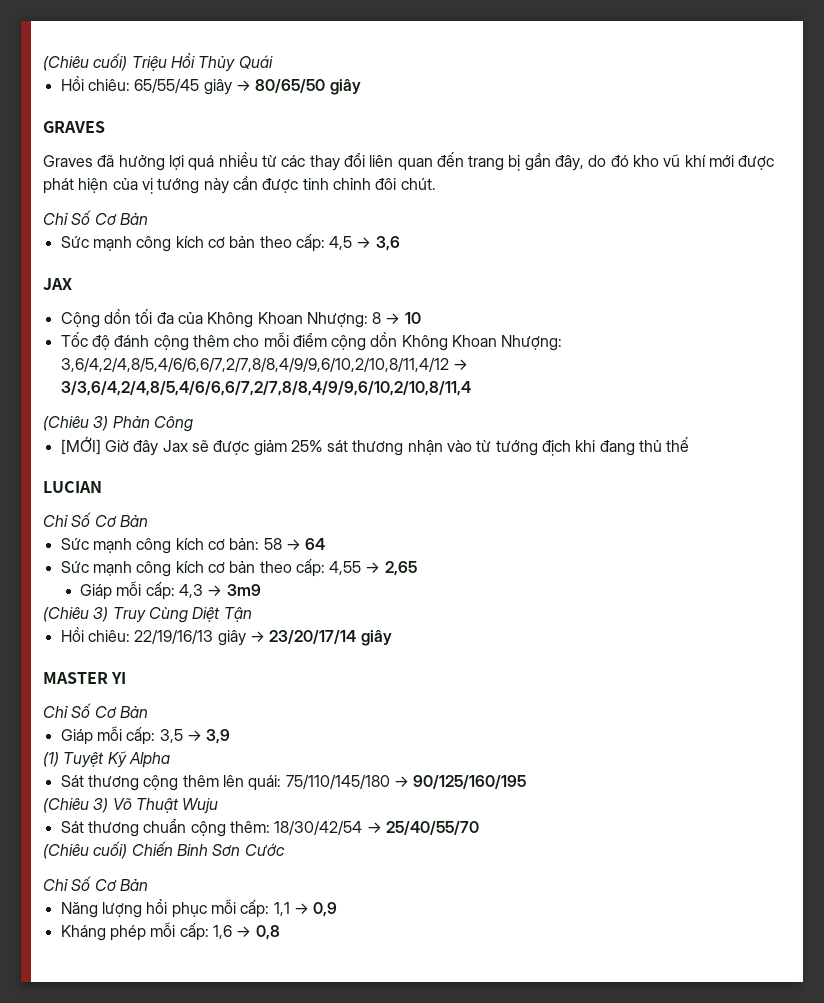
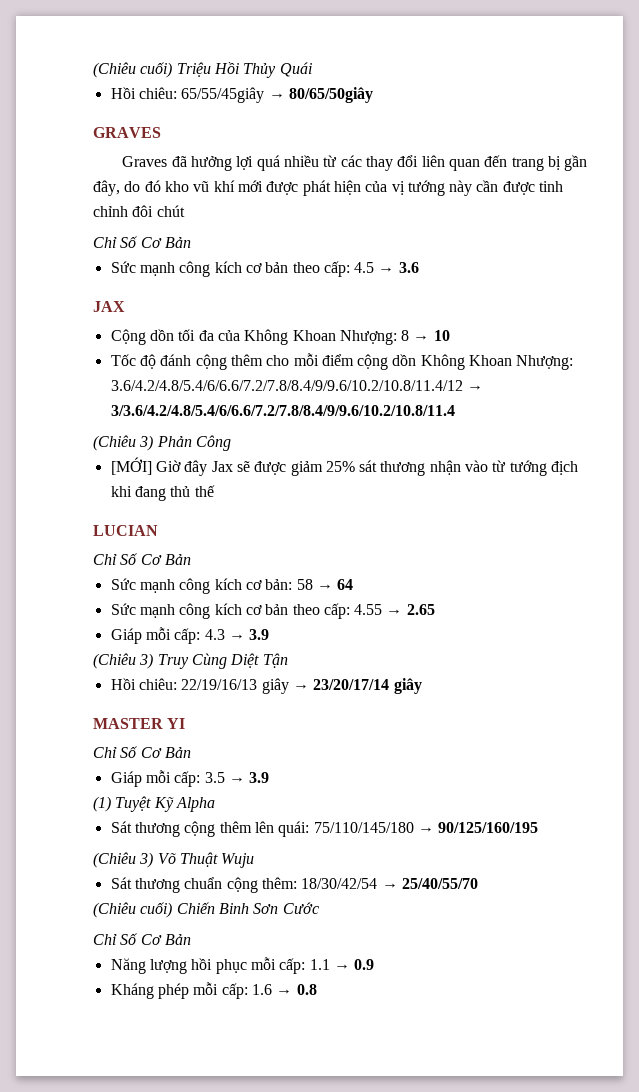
[134,79,361,95] 65/55/45 giây → 80/65/50 giây -> [181,87,373,103] 65/55/45giây → 80/65/50giây
[400,178,436,190] chút. -> [156,205,185,217] chút
[329,236,400,251] 4,5 → 3,6 -> [354,262,419,273] 4.5 → 3.6
[60,358,468,372] [60,381,471,396] 3,6/4,2/4,8/5,4/6/6,6/7,2/7,8/8,4/9/9,6/10,2/10,8/11,4/12 → 3/3,6/4,2/4,8/5,4/6/6,6/7,2/7,8/8,4/9/9,6/10,2/10,8/11,4 -> [110,380,483,391] [110,405,455,416] 3.6/4.2/4.8/5.4/6/6.6/7.2/7.8/8.4/9/9.6/10.2/10.8/11.4/12 → 3/3.6/4.2/4.8/5.4/6/6.6/7.2/7.8/8.4/9/9.6/10.2/10.8/11.4
[329,561,417,576] [80,581,261,600] 4,55 → 2,65 // Giáp mỗi cấp: 4,3 → 3m9 -> [354,604,435,615] [110,627,270,644] 4.55 → 2.65 // Giáp mỗi cấp: 4.3 → 3.9
[159,729,231,744] 3,5 → 3,9 -> [204,772,270,783] 3.5 → 3.9
[273,902,338,917] 1,1 → 0,9 -> [309,959,375,970] 1.1 → 0.9
[212,925,280,940] 1,6 → 0,8 -> [251,984,317,995] 1.6 → 0.8

